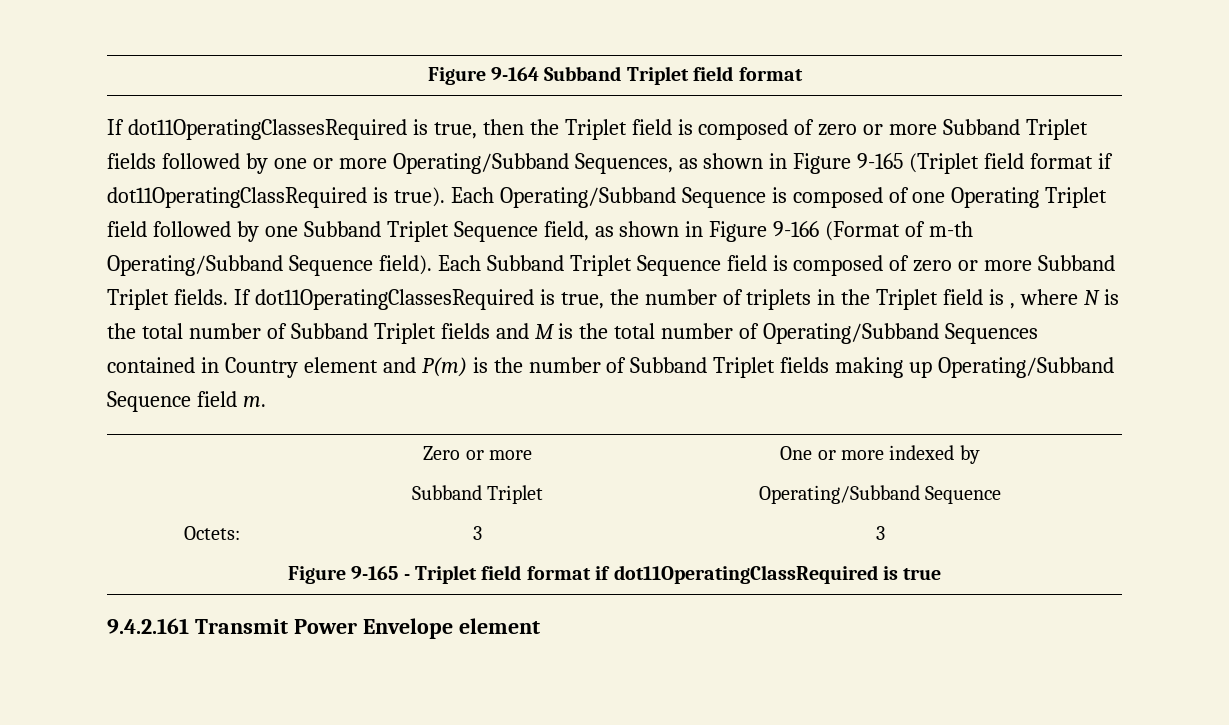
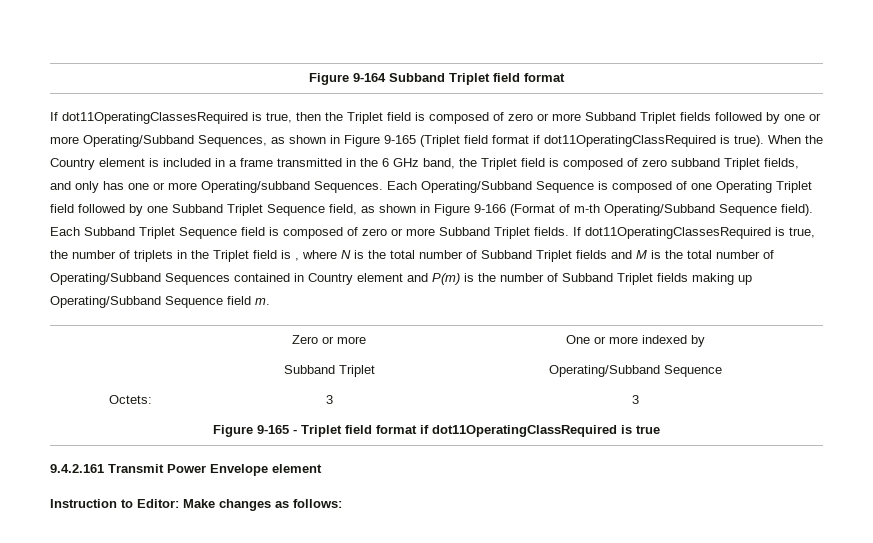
(445, 197) none -> [768,135,823,144] [50,158,799,170] [50,181,383,193] When the Country element is included in a frame transmitted in the 6 GHz band, the Triplet field is composed of zero subband Triplet fields, and only has one or more Operating/subband Sequences.
(540, 626) none -> [50,499,342,511] // Instruction to Editor: Make changes as follows:

